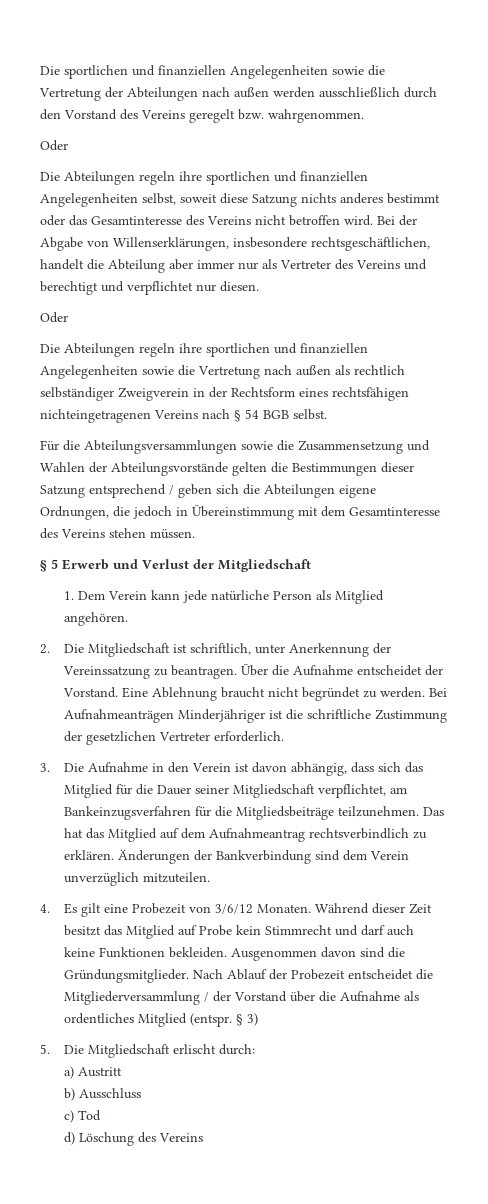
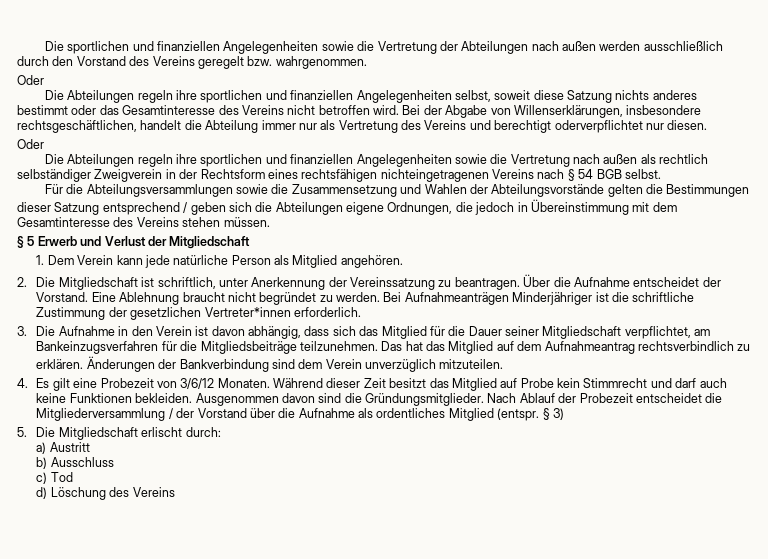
[169,259,193,270] aber -> (259, 126) none
[280,260,331,269] Vertreter -> [338,120,398,133] Vertretung
[101,281,193,295] und verpflichtet -> [554,120,643,133] oderverpflichtet
[159,732,211,741] Vertreter -> [204,307,291,317] Vertreter*innen

